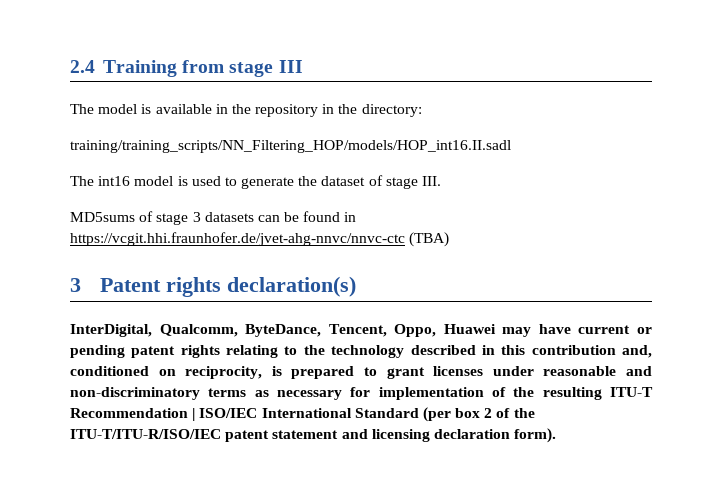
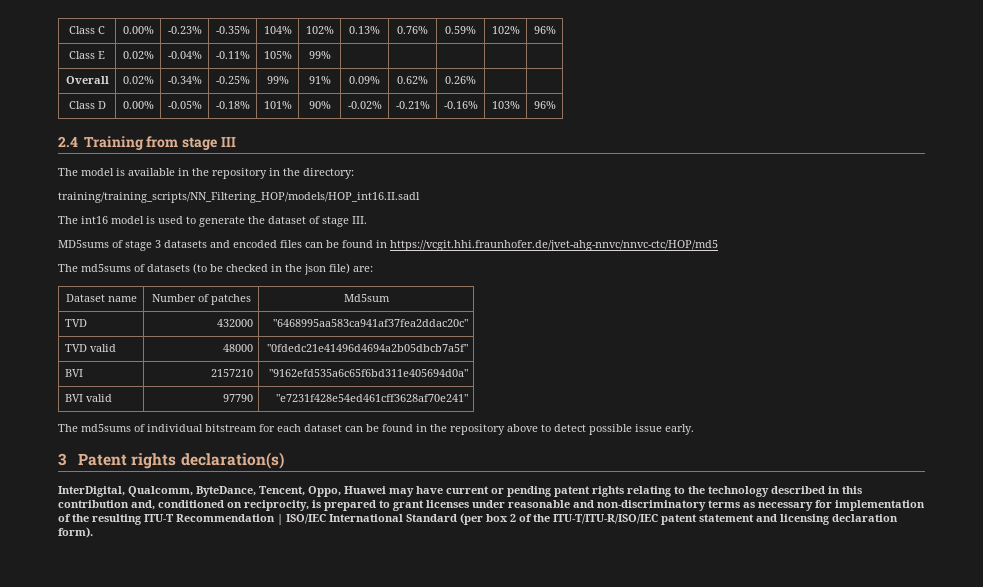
(70, 66) none -> [69,26,105,34] [122,26,154,34] [167,26,202,34] [215,26,250,34] [263,26,292,34] [305,26,334,34] [349,26,380,34] [397,26,428,34] [445,26,476,34] [491,26,520,34] [533,26,556,34] [69,51,105,59] [122,51,154,59] [167,51,202,59] [215,51,250,59] [263,51,292,59] [308,51,331,59] [65,76,109,84] [122,76,154,84] [167,76,202,84] [215,76,250,84] [266,76,289,84] [308,76,331,84] [349,76,380,84] [397,76,428,84] [445,76,476,84] [68,101,106,109] [122,101,154,109] [167,101,202,109] [215,101,250,109] [263,101,292,109] [308,101,331,109] [347,101,382,109] [395,101,430,109] [443,101,478,109] [491,101,520,109] [533,101,556,109] Class C | 0.00% | -0.23% | -0.35% | 104% | 102% | 0.13% | 0.76% | 0.59% | 102% | 96% // Class E | 0.02% | -0.04% | -0.11% | 105% | 99% | | | | | // Overall | 0.02% | -0.34% | -0.25% | 99% | 91% | 0.09% | 0.62% | 0.26% | | // Class D | 0.00% | -0.05% | -0.18% | 101% | 90% | -0.02% | -0.21% | -0.16% | 103% | 96% //
[257,211,357,222] [70,232,450,247] can be found in https://vcgit.hhi.fraunhofer.de/jvet-ahg-nnvc/nnvc-ctc (TBA) -> [210,240,718,251] [58,263,373,275] [65,294,137,302] [151,294,251,305] [343,294,390,302] [64,319,87,327] [216,319,253,327] [272,319,468,327] [64,344,116,352] [222,344,253,352] [266,344,468,352] [64,369,83,377] [210,369,253,377] [268,369,468,377] [64,394,112,402] [222,394,253,402] [275,394,468,402] [58,424,694,435] and encoded files can be found in https://vcgit.hhi.fraunhofer.de/jvet-ahg-nnvc/nnvc-ctc/HOP/md5 // The md5sums of datasets (to be checked in the json file) are: // Dataset name | Number of patches | Md5sum // TVD | 432000 | "6468995aa583ca941af37fea2ddac20c" // TVD valid | 48000 | "0fdedc21e41496d4694a2b05dbcb7a5f" // BVI | 2157210 | "9162efd535a6c65f6bd311e405694d0a" // BVI valid | 97790 | "e7231f428e54ed461cff3628af70e241" // The md5sums of individual bitstream for each dataset can be found in the repository above to detect possible issue early.

